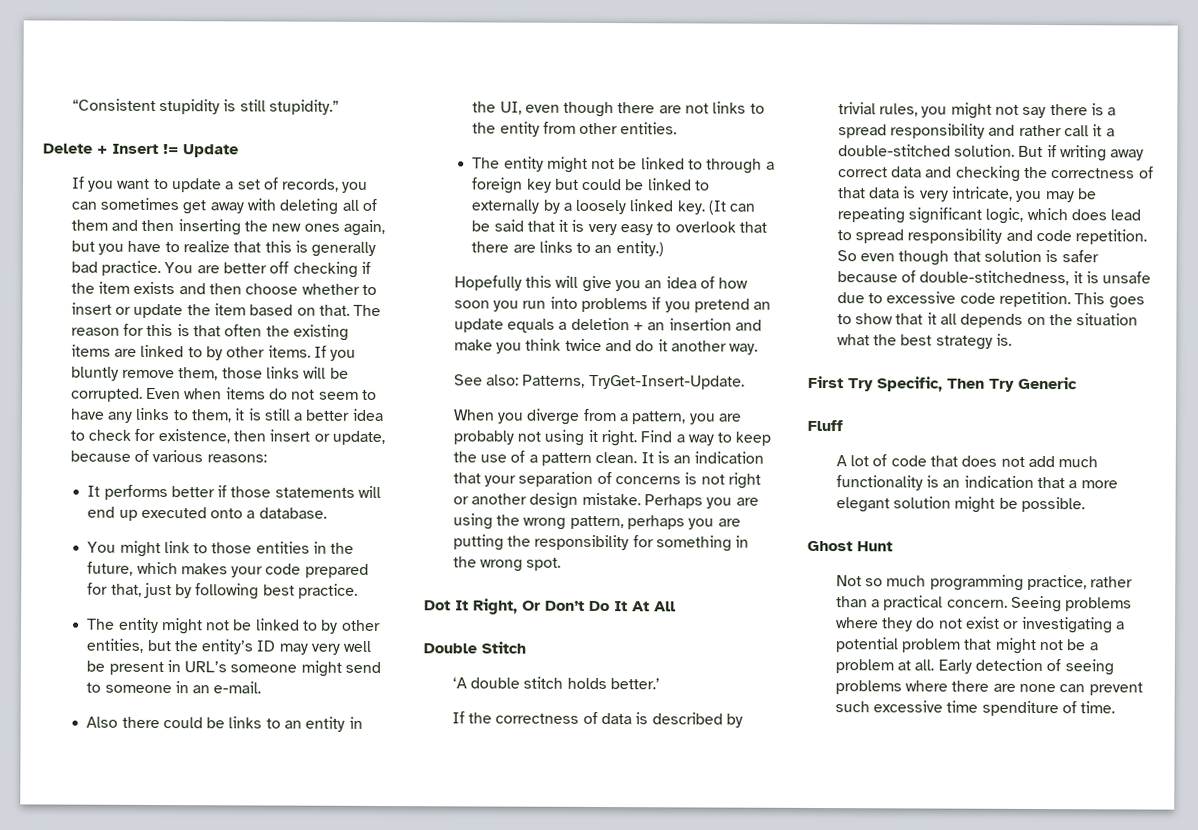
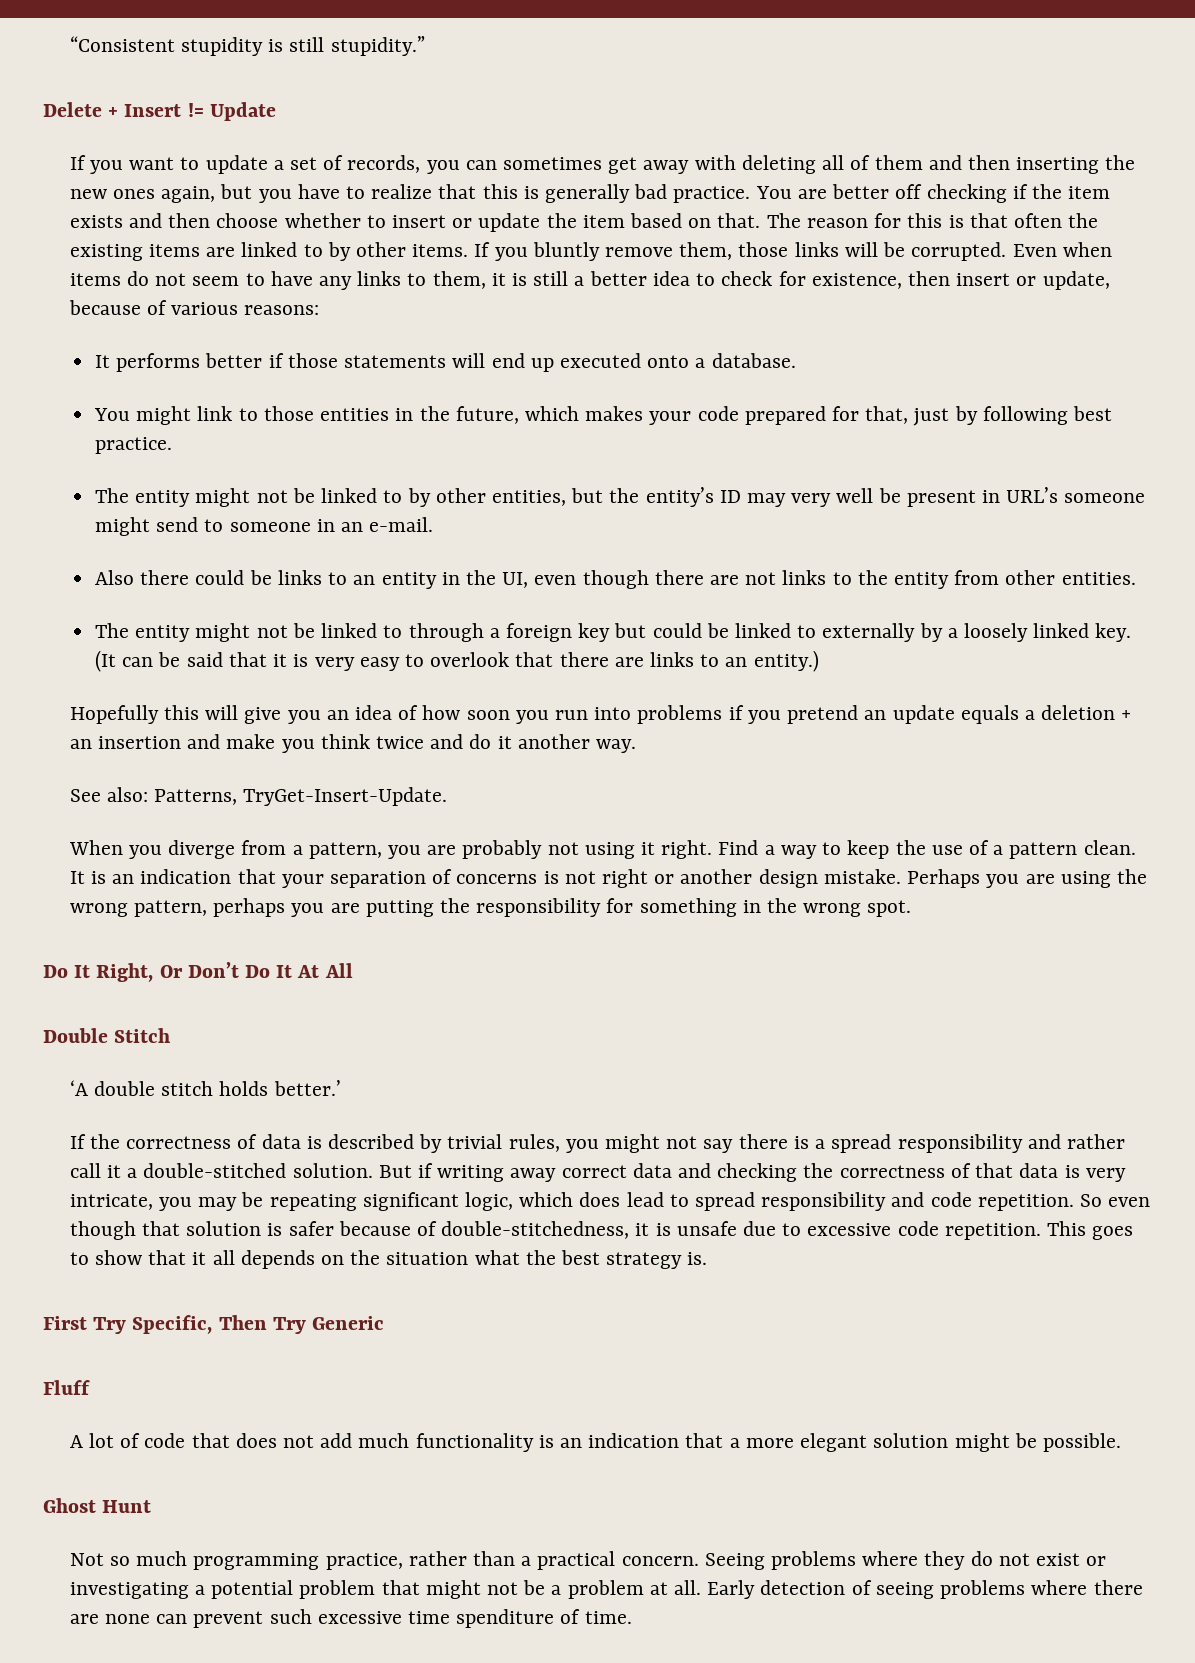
[424,600,451,611] Dot -> [43,965,68,978] Do

